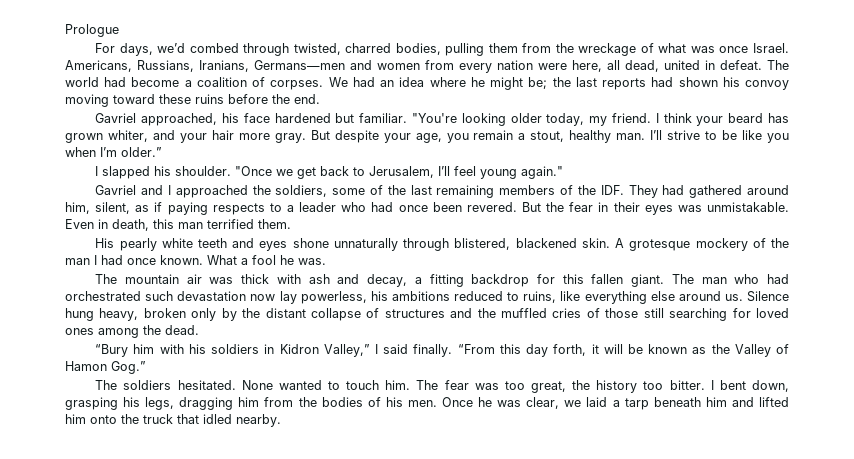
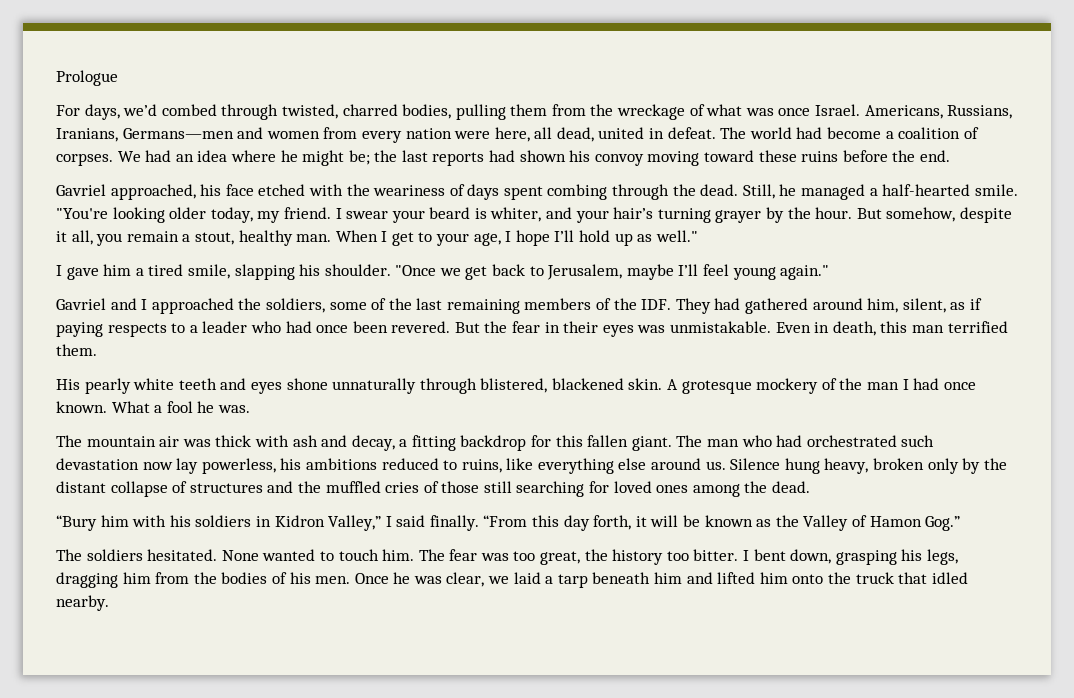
[274,113,408,123] hardened but familiar. -> [258,184,1018,200] etched with the weariness of days spent combing through the dead. Still, he managed a half-hearted smile.
[663,113,692,123] think -> [346,211,389,219] swear
[767,113,789,123] [65,133,103,143] has grown -> [474,208,487,219] is
[211,130,442,143] hair more gray. But despite your age, -> [613,207,1012,223] [56,230,93,245] hair’s turning grayer by the hour. But somehow, despite it all,
[650,130,790,143] [65,147,162,157] [95,166,151,179] I’ll strive to be like you when I’m older.” // I slapped -> [335,230,698,246] [56,264,295,280] When I get to your age, I hope I’ll hold up as well." // I gave him a tired smile, slapping
(435, 172) none -> [626,264,674,280] maybe

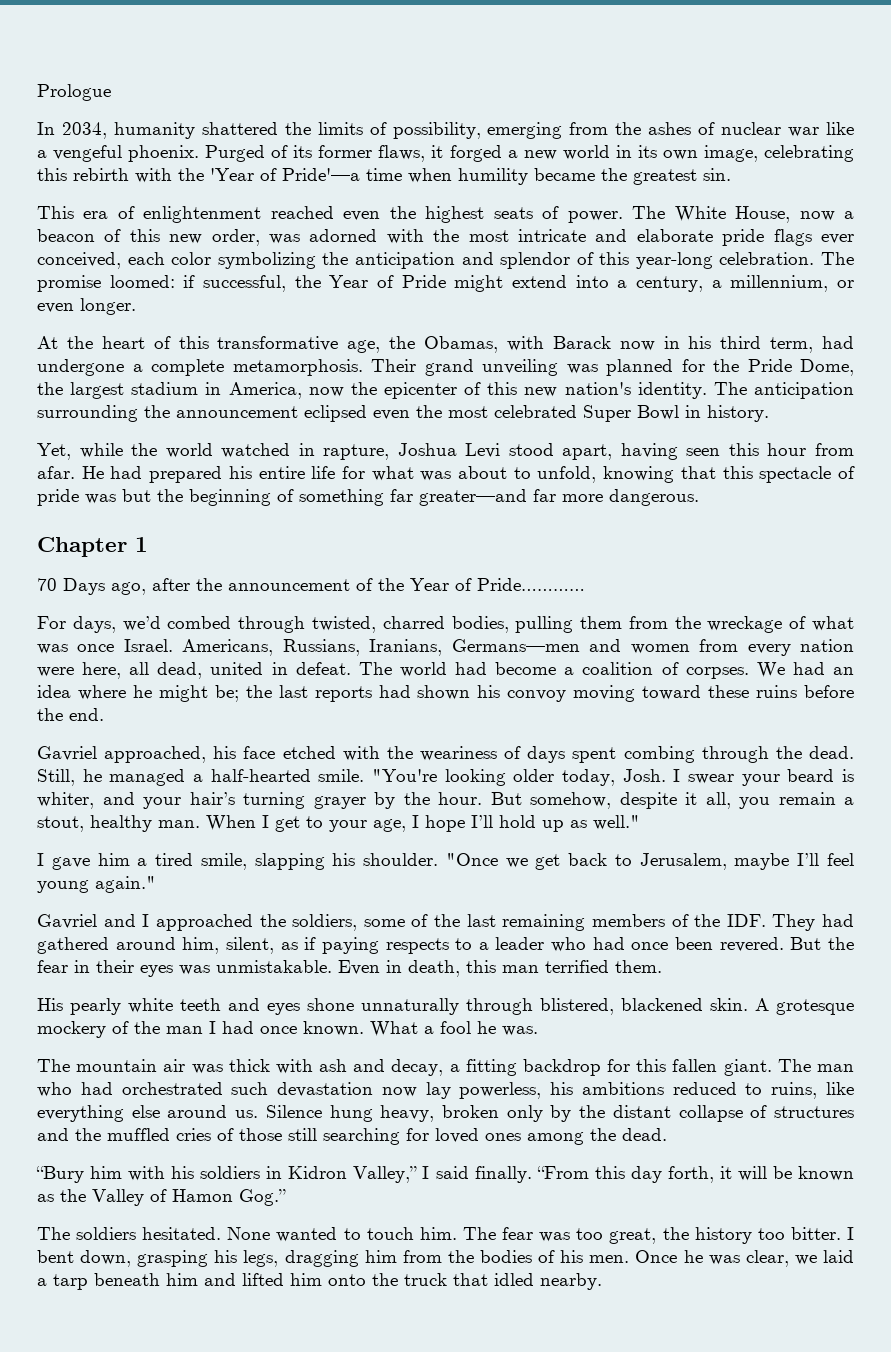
(118, 78) none -> [37,122,854,139] [37,145,854,162] [37,168,731,185] [37,206,854,223] [37,229,854,246] [37,252,855,269] [37,275,854,292] [37,298,136,315] [37,336,854,353] [37,359,854,376] [37,382,854,399] [37,405,769,422] [37,443,854,460] [37,466,856,483] [37,489,699,506] [37,537,148,557] [37,578,585,595] // In 2034, humanity shattered the limits of possibility, emerging from the ashes of nuclear war like a vengeful phoenix. Purged of its former flaws, it forged a new world in its own image, celebrating this rebirth with the 'Year of Pride'—a time when humility became the greatest sin. // This era of enlightenment reached even the highest seats of power. The White House, now a beacon of this new order, was adorned with the most intricate and elaborate pride flags ever conceived, each color symbolizing the anticipation and splendor of this year-long celebration. The promise loomed: if successful, the Year of Pride might extend into a century, a millennium, or even longer. // At the heart of this transformative age, the Obamas, with Barack now in his third term, had undergone a complete metamorphosis. Their grand unveiling was planned for the Pride Dome, the largest stadium in America, now the epicenter of this new nation's identity. The anticipation surrounding the announcement eclipsed even the most celebrated Super Bowl in history. // Yet, while the world watched in rapture, Joshua Levi stood apart, having seen this hour from afar. He had prepared his entire life for what was about to unfold, knowing that this spectacle of pride was but the beginning of something far greater—and far more dangerous. // Chapter 1 // 70 Days ago, after the announcement of the Year of Pride…………
[257,207,331,223] my friend. -> [622,769,666,782] Josh.

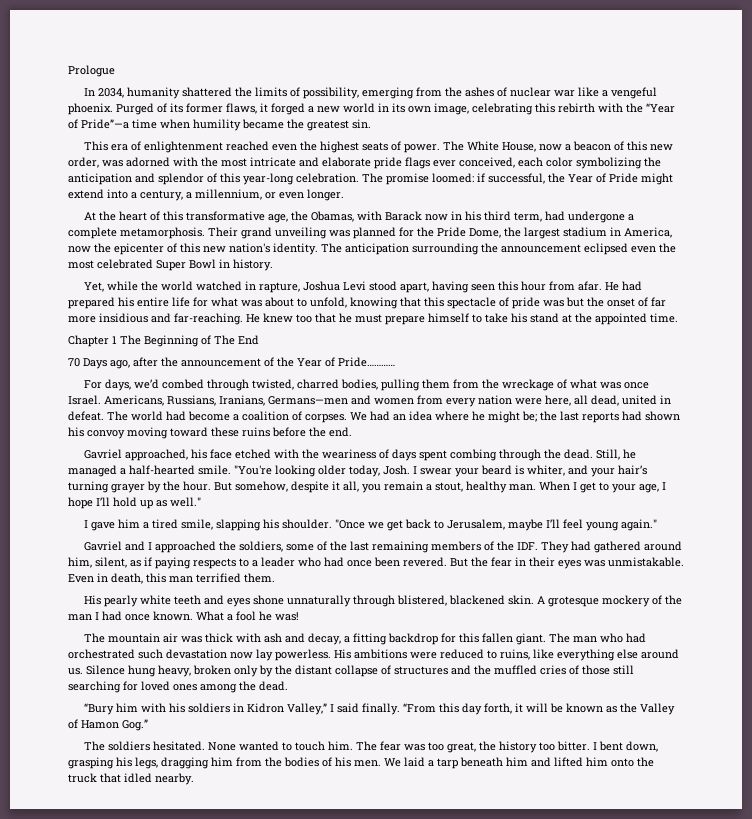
[210,168,360,181] 'Year of Pride'—a -> [646,103,675,113] [68,119,129,129] “Year of Pride”—a
[189,489,699,506] [37,537,148,557] beginning of something far greater—and far more dangerous. // Chapter 1 -> [607,297,666,307] [68,313,678,325] [68,335,259,347] onset of far more insidious and far-reaching. He knew too that he must prepare himself to take his stand at the appointed time. // Chapter 1 The Beginning of The End
[502,1026,538,1036] was. -> [275,612,299,621] was!
[459,1082,664,1099] powerless, his ambitions -> [275,649,437,661] powerless. His ambitions were
[635,1250,817,1267] Once he was clear, we -> [384,758,401,767] We

